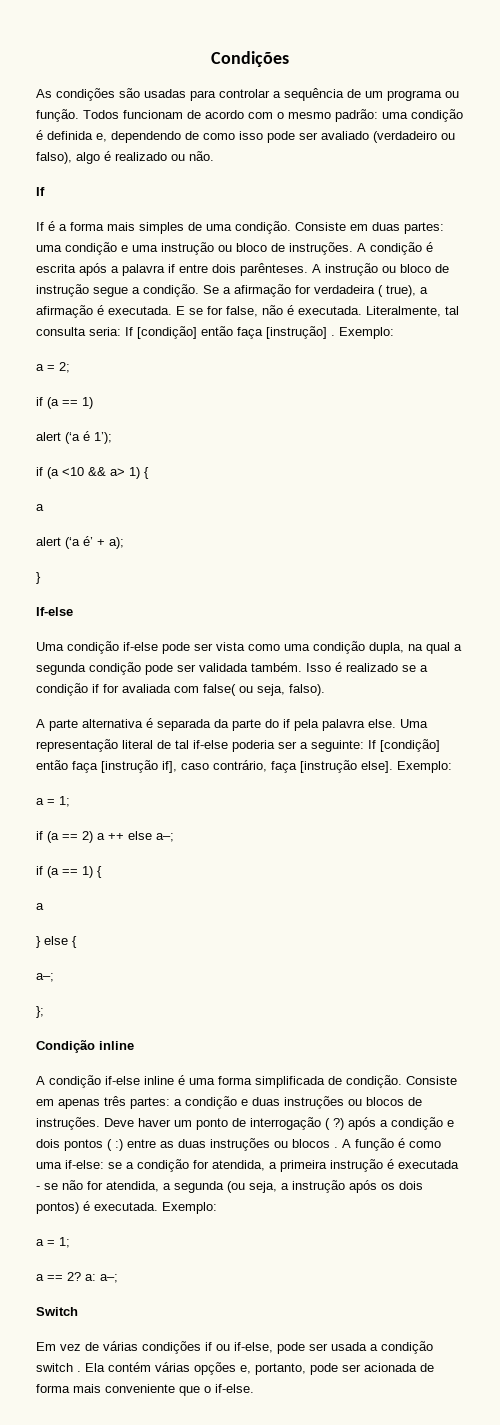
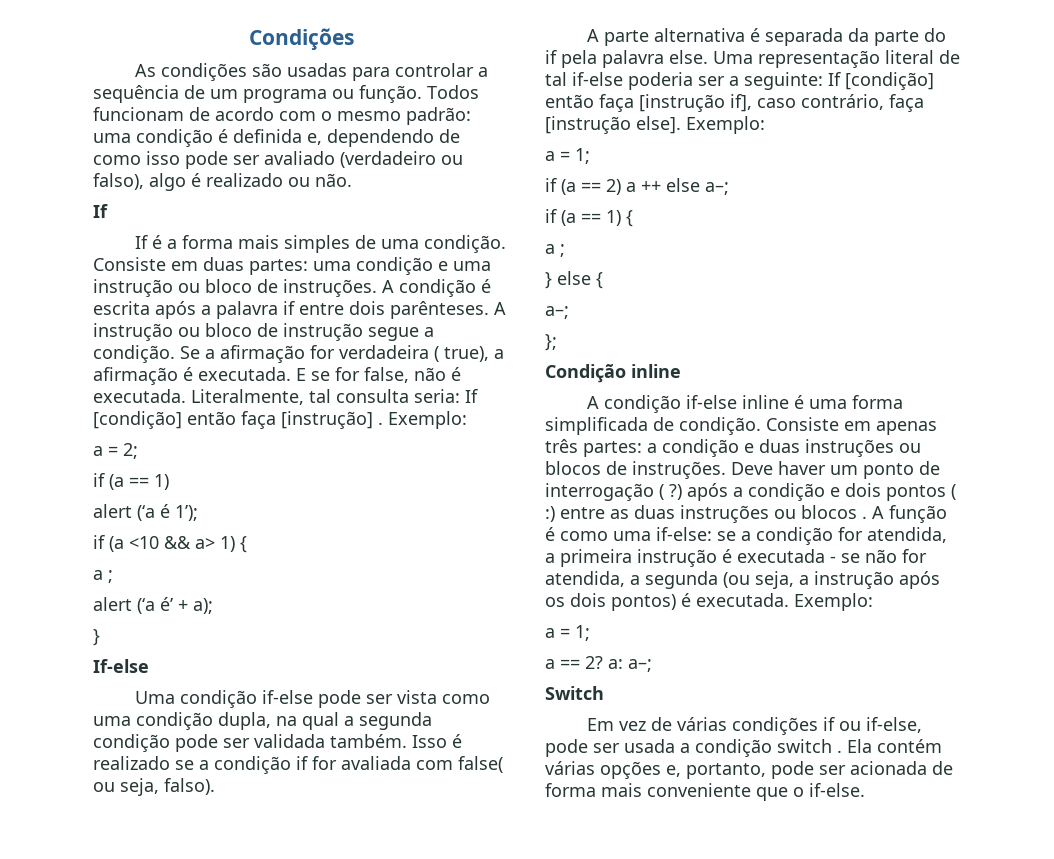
(44, 507) none -> [108,570,113,583] ;
(44, 906) none -> [560,244,565,257] ;

